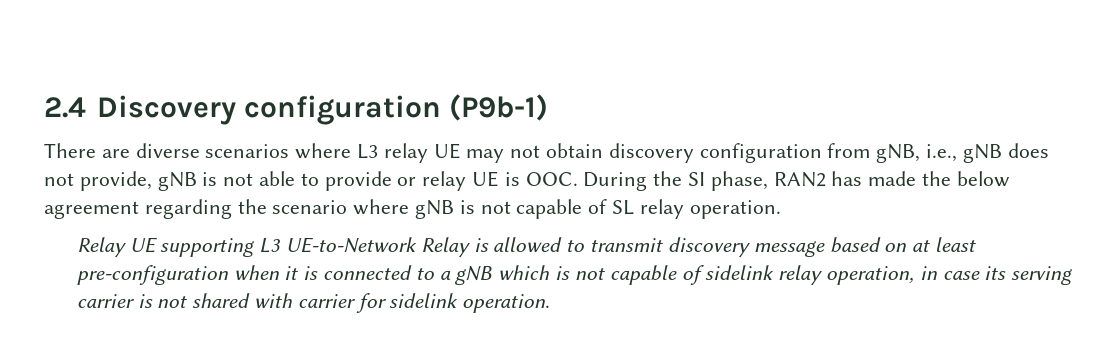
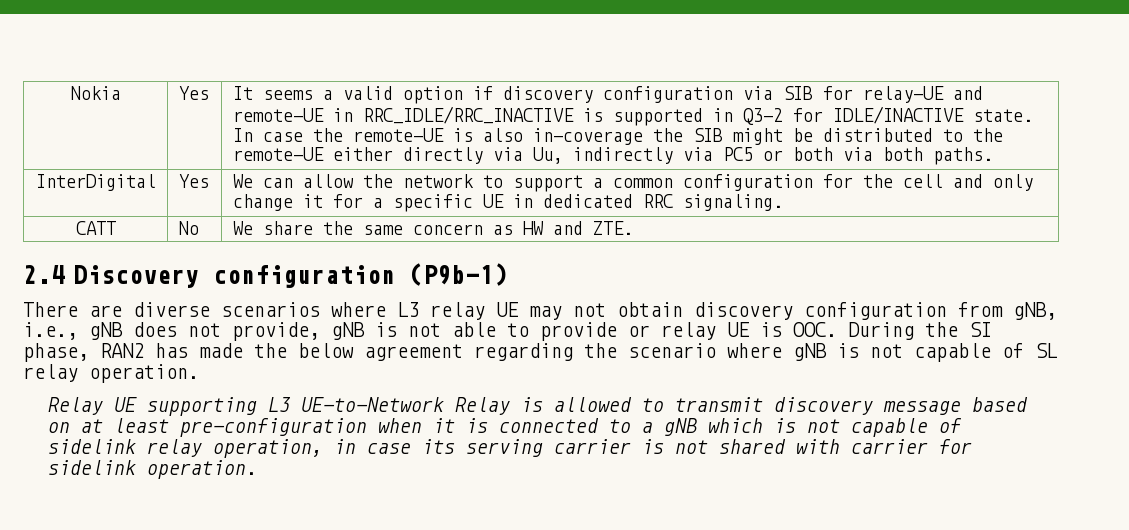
(44, 107) none -> [70,86,121,100] [178,86,209,100] [232,86,983,104] [232,106,1033,126] [232,128,1003,145] [232,147,993,165] [35,174,156,191] [178,174,209,188] [232,174,1033,192] [232,194,783,212] [75,221,116,235] [178,221,199,235] [232,221,633,235] Nokia | Yes | It seems a valid option if discovery configuration via SIB for relay-UE and remote-UE in RRC_IDLE/RRC_INACTIVE is supported in Q3-2 for IDLE/INACTIVE state. In case the remote-UE is also in-coverage the SIB might be distributed to the remote-UE either directly via Uu, indirectly via PC5 or both via both paths. // InterDigital | Yes | We can allow the network to support a common configuration for the cell and only change it for a specific UE in dedicated RRC signaling. // CATT | No | We share the same concern as HW and ZTE. //

